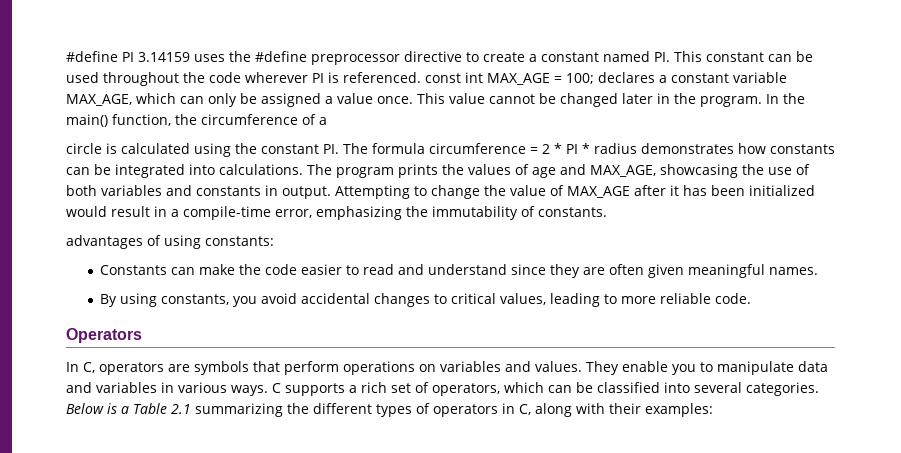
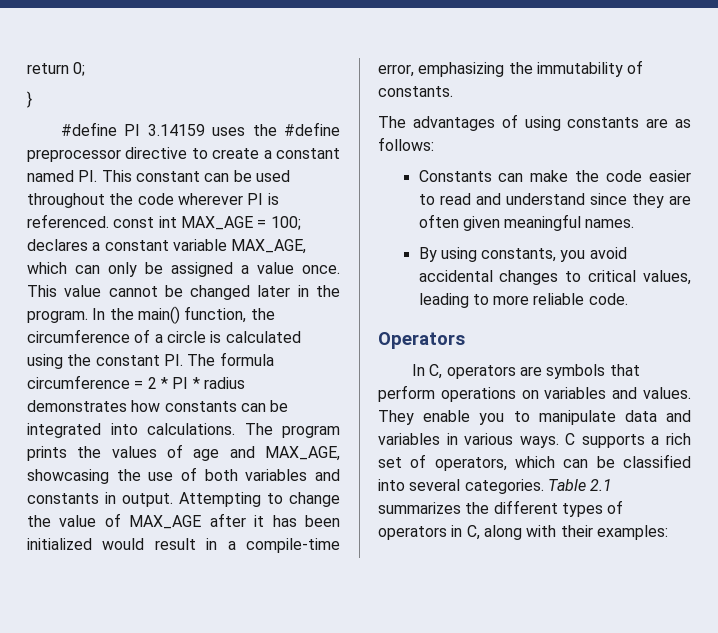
(66, 56) none -> [27,62,86,76] [27,91,32,108] return 0; // } //
(327, 121) // -> (163, 338) none
(607, 212) none -> [378,116,406,128] The
[205,236,274,246] constants: -> [567,117,691,128] [378,137,434,151] constants are as follows:
[66,403,129,414] Below is a -> (544, 486) none
[194,403,283,417] summarizing -> [378,502,461,514] summarizes

